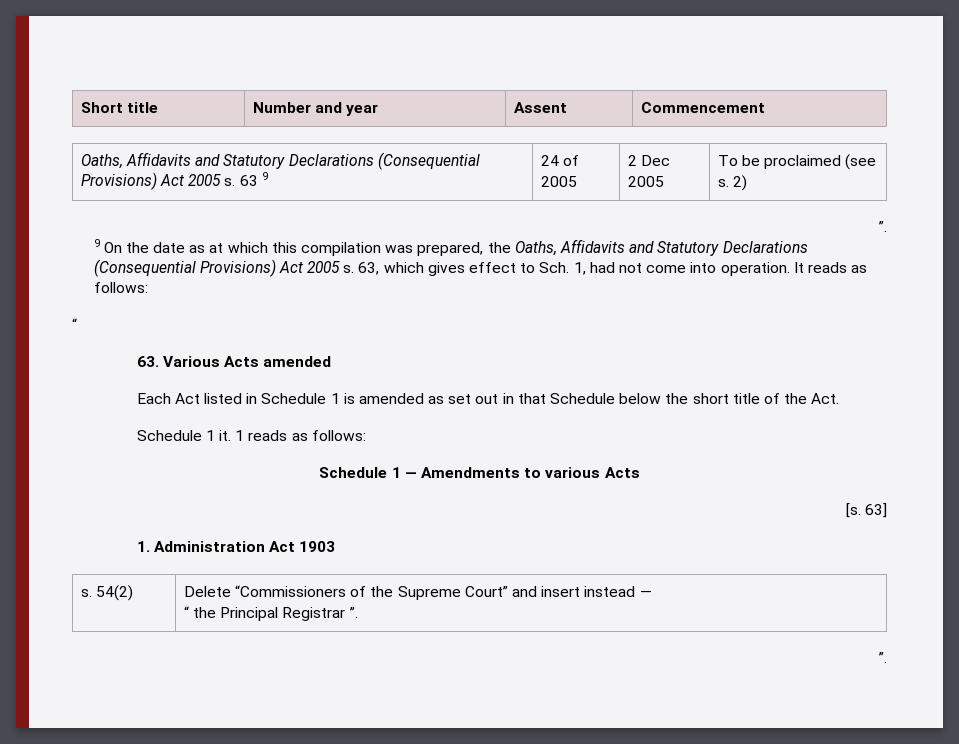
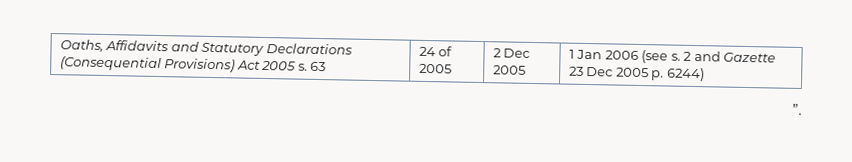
[80,102,159,113] [252,102,379,116] [513,102,567,113] [640,102,765,113] Short title | Number and year | Assent | Commencement // -> (59, 45) none
[261,172,268,180] 9 -> (327, 66) none
[717,154,877,170] [717,175,748,191] [878,221,887,232] [93,239,808,256] [93,259,868,277] [93,282,148,293] [72,318,77,330] [136,356,332,367] [136,393,840,404] [136,430,366,441] [319,467,640,478] [845,503,887,518] [136,541,336,552] [80,585,134,601] [183,585,652,600] [183,606,358,621] To be proclaimed (see s. 2) // ”. // 9 On the date as at which this compilation was prepared, the Oaths, Affidavits and Statutory Declarations (Consequential Provisions) Act 2005 s. 63, which gives effect to Sch. 1, had not come into operation. It reads as follows: // “ // 63. Various Acts amended // Each Act listed in Schedule 1 is amended as set out in that Schedule below the short title of the Act. // Schedule 1 it. 1 reads as follows: // Schedule 1 — Amendments to various Acts // [s. 63] // 1. Administration Act 1903 // s. 54(2) | Delete “Commissioners of the Supreme Court” and insert instead — // “ the Principal Registrar ”. -> [568,49,777,64] [568,66,705,82] 1 Jan 2006 (see s. 2 and Gazette 23 Dec 2005 p. 6244)

